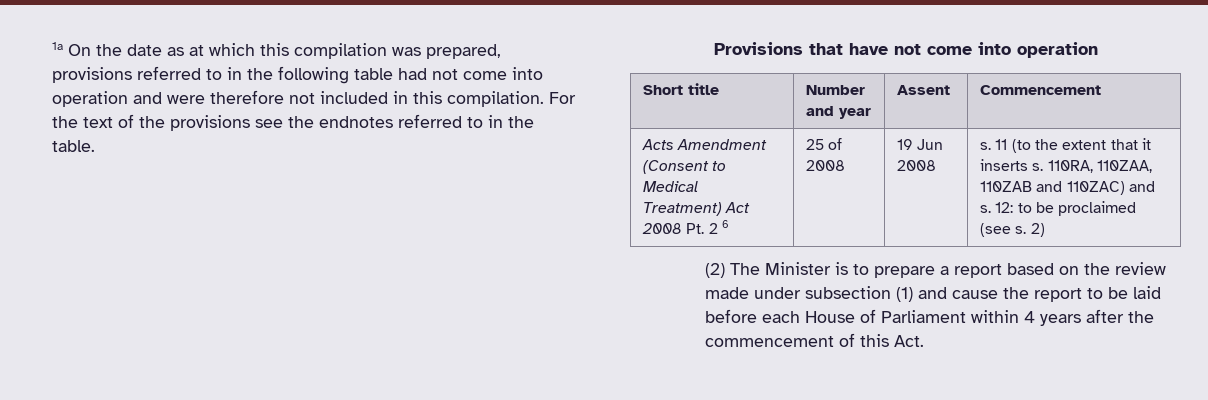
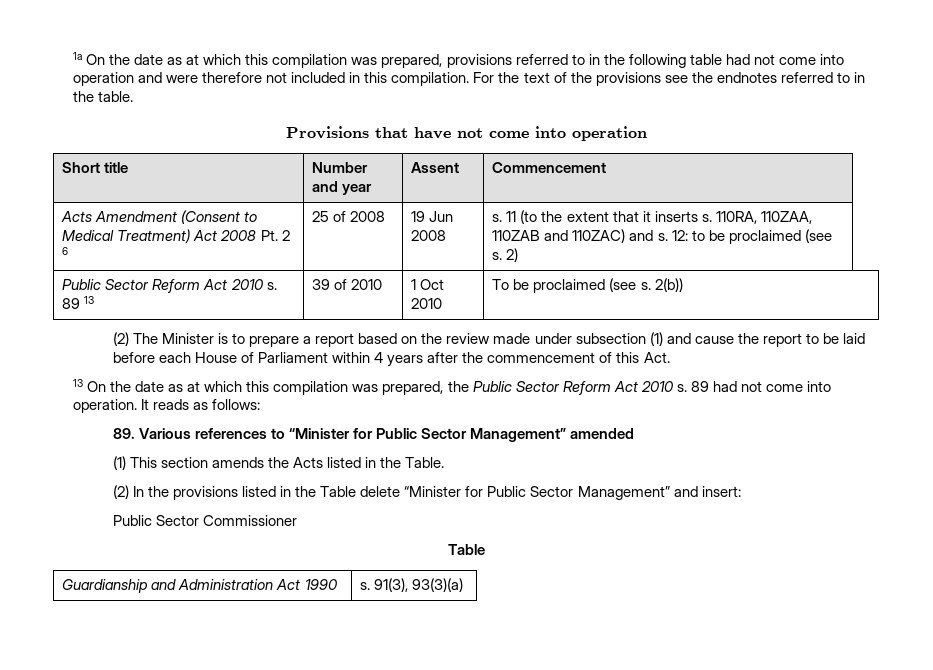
(1045, 230) none -> [62,279,277,293] [62,296,95,309] [312,279,383,290] [411,279,445,290] [411,298,443,309] [492,278,683,293] // Public Sector Reform Act 2010 s. 89 13 | 39 of 2010 | 1 Oct 2010 | To be proclaimed (see s. 2(b))
(925, 341) none -> [72,379,832,395] [72,399,261,413] [112,428,635,442] [112,456,445,470] [112,485,741,500] [112,515,297,526] [448,544,485,555] [62,579,338,593] [360,578,464,592] // 13 On the date as at which this compilation was prepared, the Public Sector Reform Act 2010 s. 89 had not come into operation. It reads as follows: // 89. Various references to “Minister for Public Sector Management” amended // (1) This section amends the Acts listed in the Table. // (2) In the provisions listed in the Table delete “Minister for Public Sector Management” and insert: // Public Sector Commissioner // Table // Guardianship and Administration Act 1990 | s. 91(3), 93(3)(a)

